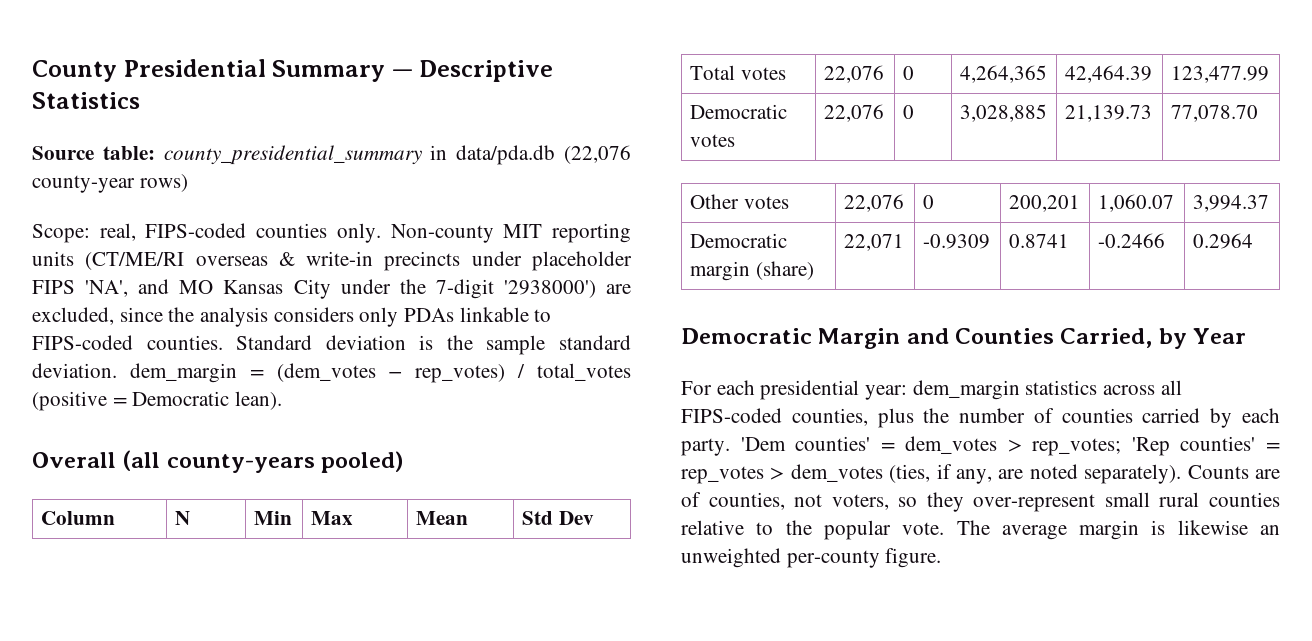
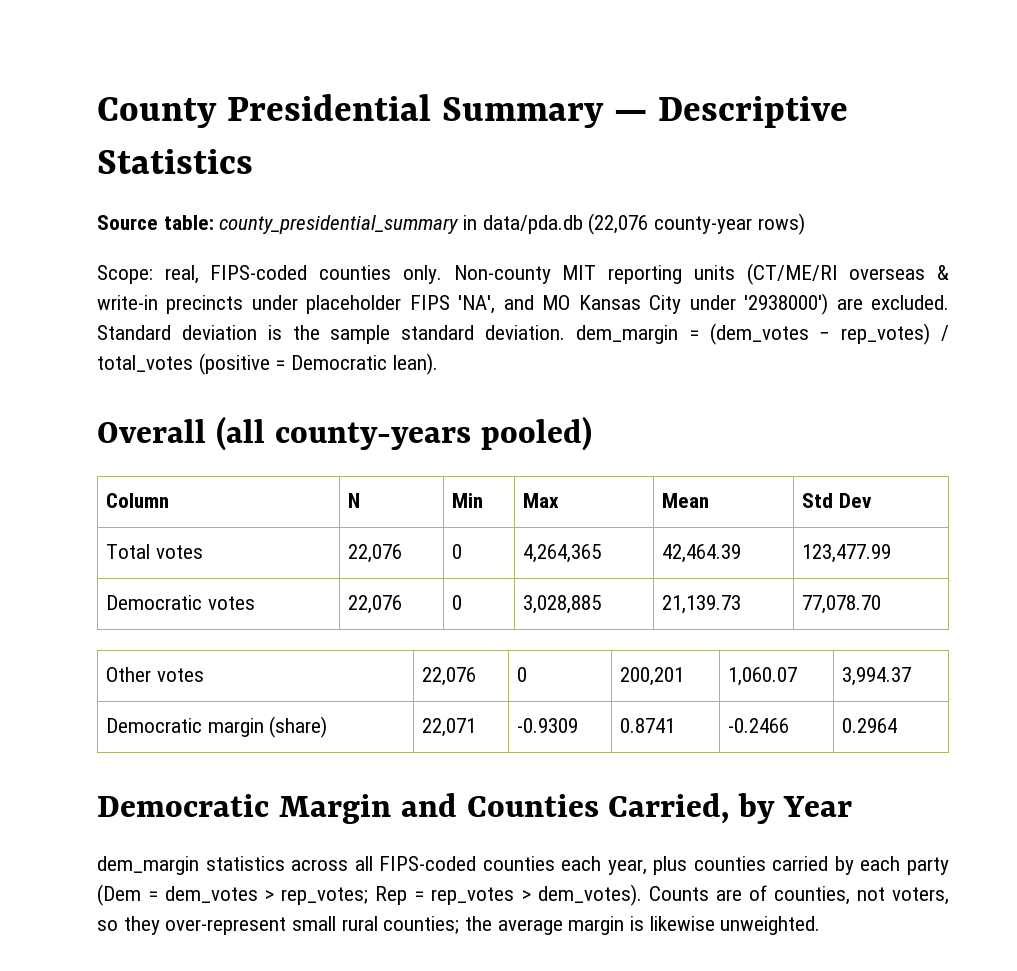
[399,279,632,299] [32,307,552,327] [32,335,223,350] the 7-digit '2938000') are excluded, since the analysis considers only PDAs linkable to FIPS-coded counties. -> [744,293,949,315] '2938000') are excluded.
[681,380,908,400] For each presidential year: -> (853, 806) none
[791,408,1054,428] counties, plus the number of -> [482,856,688,875] counties each year, plus
[681,436,871,456] party. 'Dem counties' -> [907,857,950,875] [97,884,141,906] party (Dem
[1131,436,1256,456] 'Rep counties' -> [375,886,408,905] Rep
[790,464,1182,484] dem_votes (ties, if any, are noted separately). -> [537,884,642,906] dem_votes).
[1209,492,1280,507] [681,520,1280,540] [681,548,942,568] counties relative to the popular vote. The average margin is likewise an unweighted per-county figure. -> [383,916,821,935] counties; the average margin is likewise unweighted.

